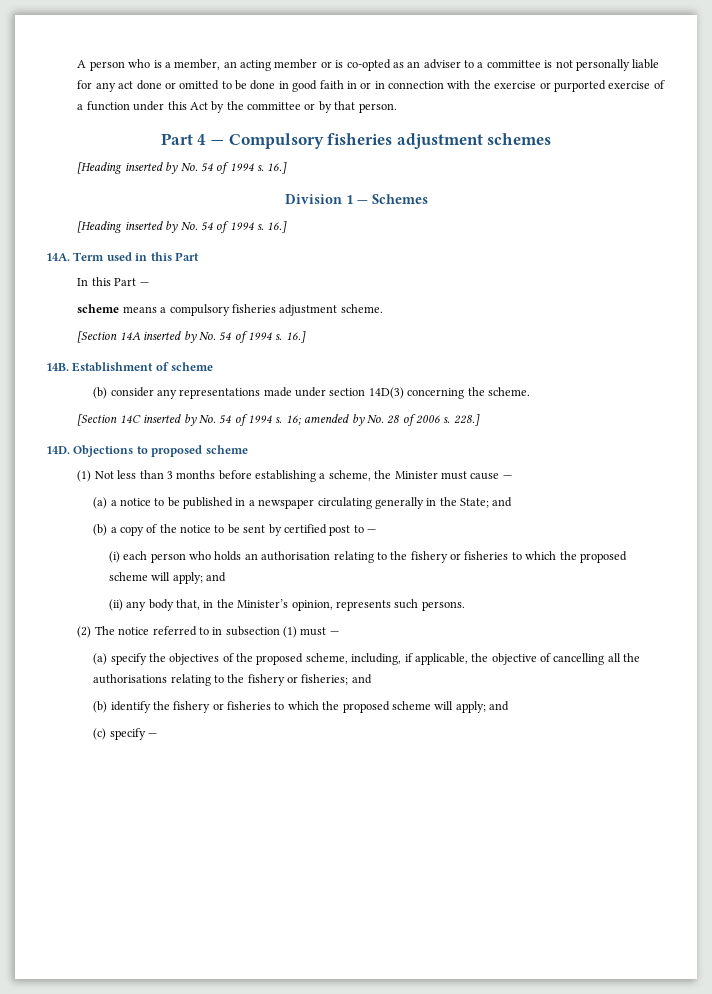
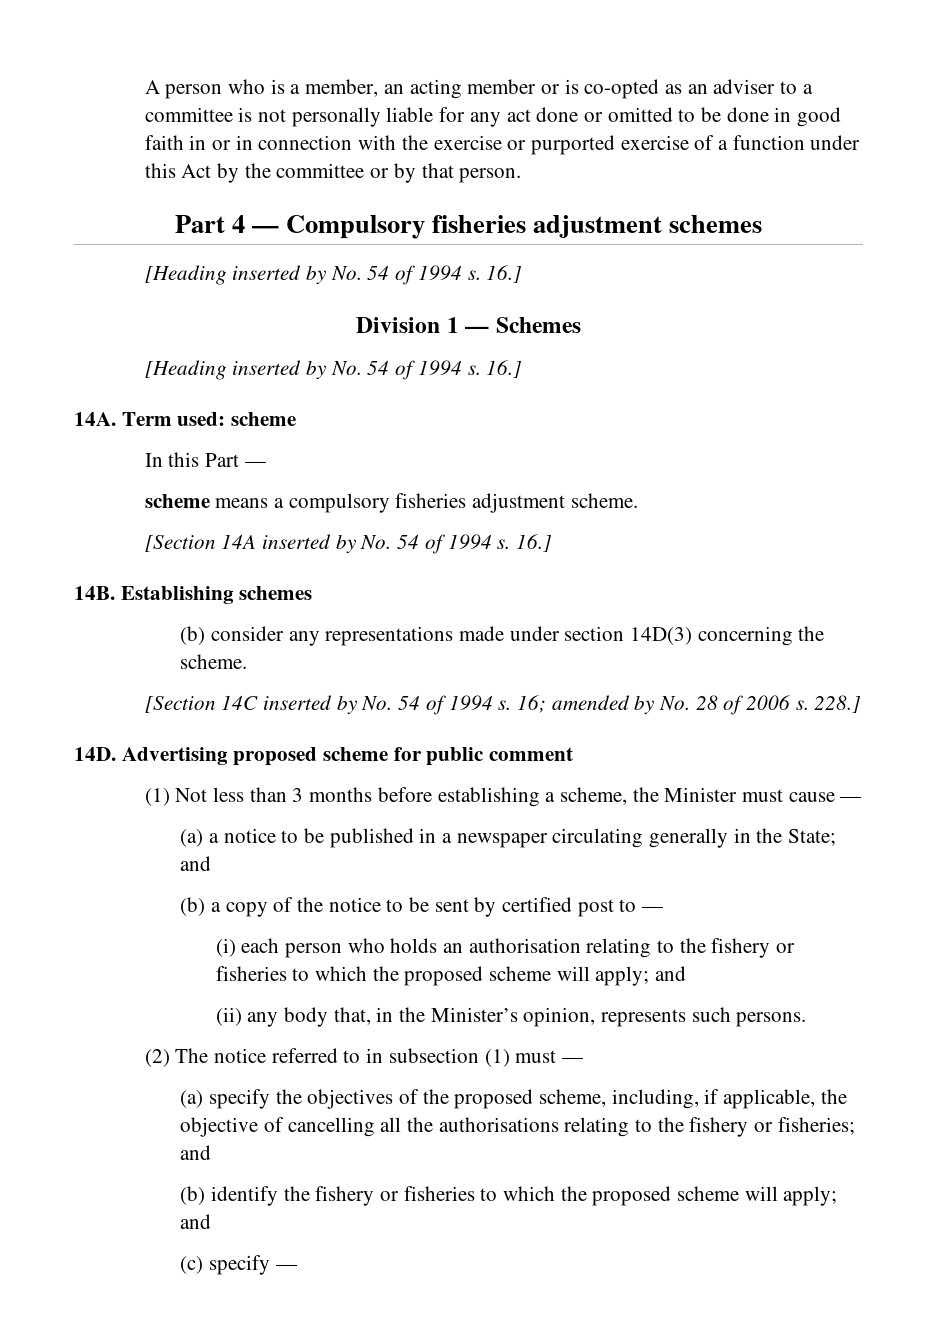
[106,252,199,261] used in this Part -> [177,412,297,426] used: scheme
[72,362,214,372] Establishment of scheme -> [120,586,313,604] Establishing schemes
[73,445,248,457] Objections to proposed scheme -> [121,747,574,766] Advertising proposed scheme for public comment

